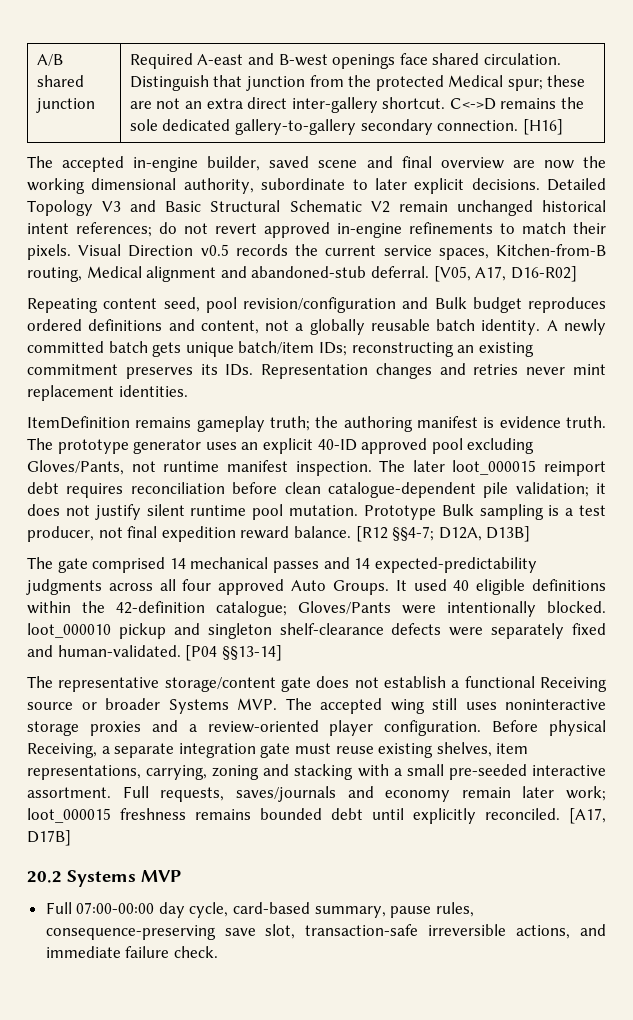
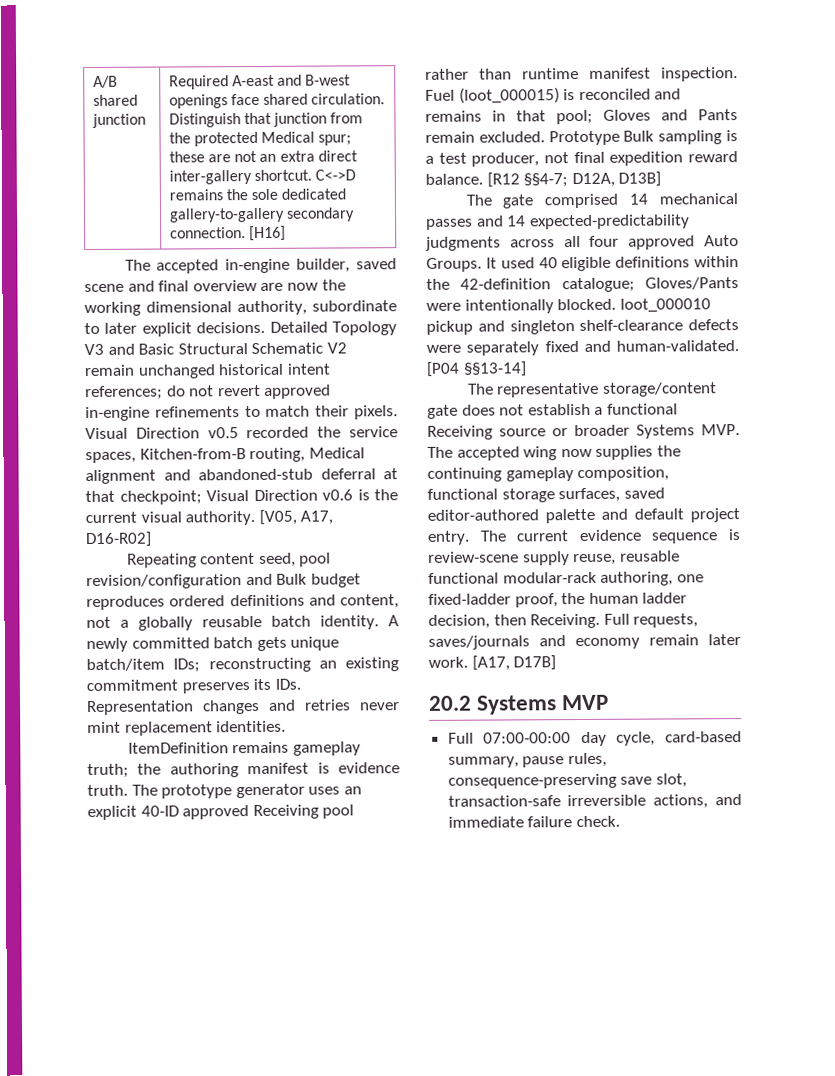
[235,244,377,256] records the current -> [246,426,342,439] recorded the
[370,266,429,278] deferral. -> [320,468,398,480] [85,489,398,505] [85,510,256,526] deferral at that checkpoint; Visual Direction v0.6 is the current visual authority.
[431,438,535,454] [27,460,606,476] [27,482,606,498] [27,504,358,520] pool excluding Gloves/Pants, not runtime manifest inspection. The later loot_000015 reimport debt requires reconciliation before clean catalogue-dependent pile validation; it does not justify silent runtime pool mutation. -> [252,804,355,820] [425,67,738,82] [425,87,682,104] [425,109,738,125] [425,131,545,143] Receiving pool rather than runtime manifest inspection. Fuel (loot_000015) is reconciled and remains in that pool; Gloves and Pants remain excluded.
[432,698,606,710] [27,720,606,736] [27,742,529,758] [27,764,606,780] [27,787,111,798] still uses noninteractive storage proxies and a review-oriented player configuration. Before physical Receiving, a separate integration gate must reuse existing shelves, item representations, carrying, zoning and stacking with a small pre-seeded interactive assortment. -> [560,445,681,460] [427,466,670,482] [427,487,665,503] [427,508,740,524] [427,529,741,545] [428,550,680,566] [428,571,704,586] [428,592,688,608] [428,613,601,629] now supplies the continuing gameplay composition, functional storage surfaces, saved editor-authored palette and default project entry. The current evidence sequence is review-scene supply reuse, reusable functional modular-rack authoring, one fixed-ladder proof, the human ladder decision, then Receiving.
[566,786,606,801] [27,808,560,824] work; loot_000015 freshness remains bounded debt until explicitly reconciled. -> [428,656,468,668] work.

